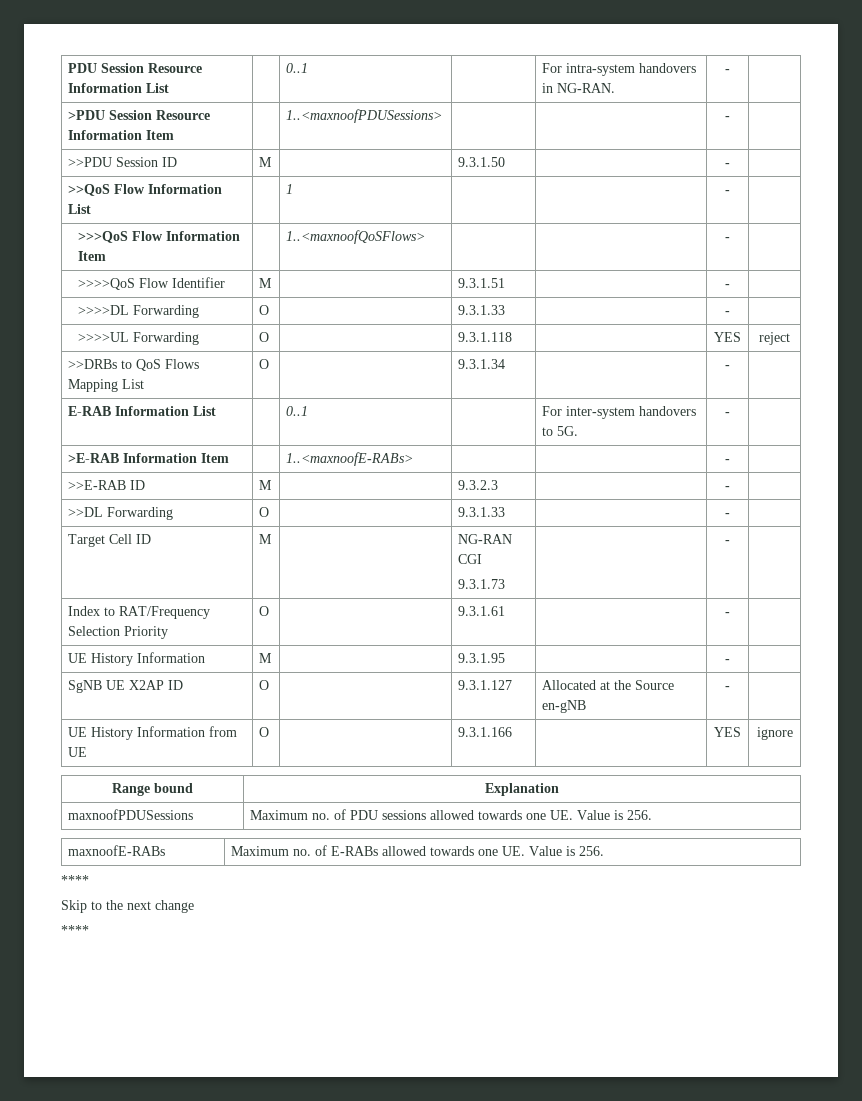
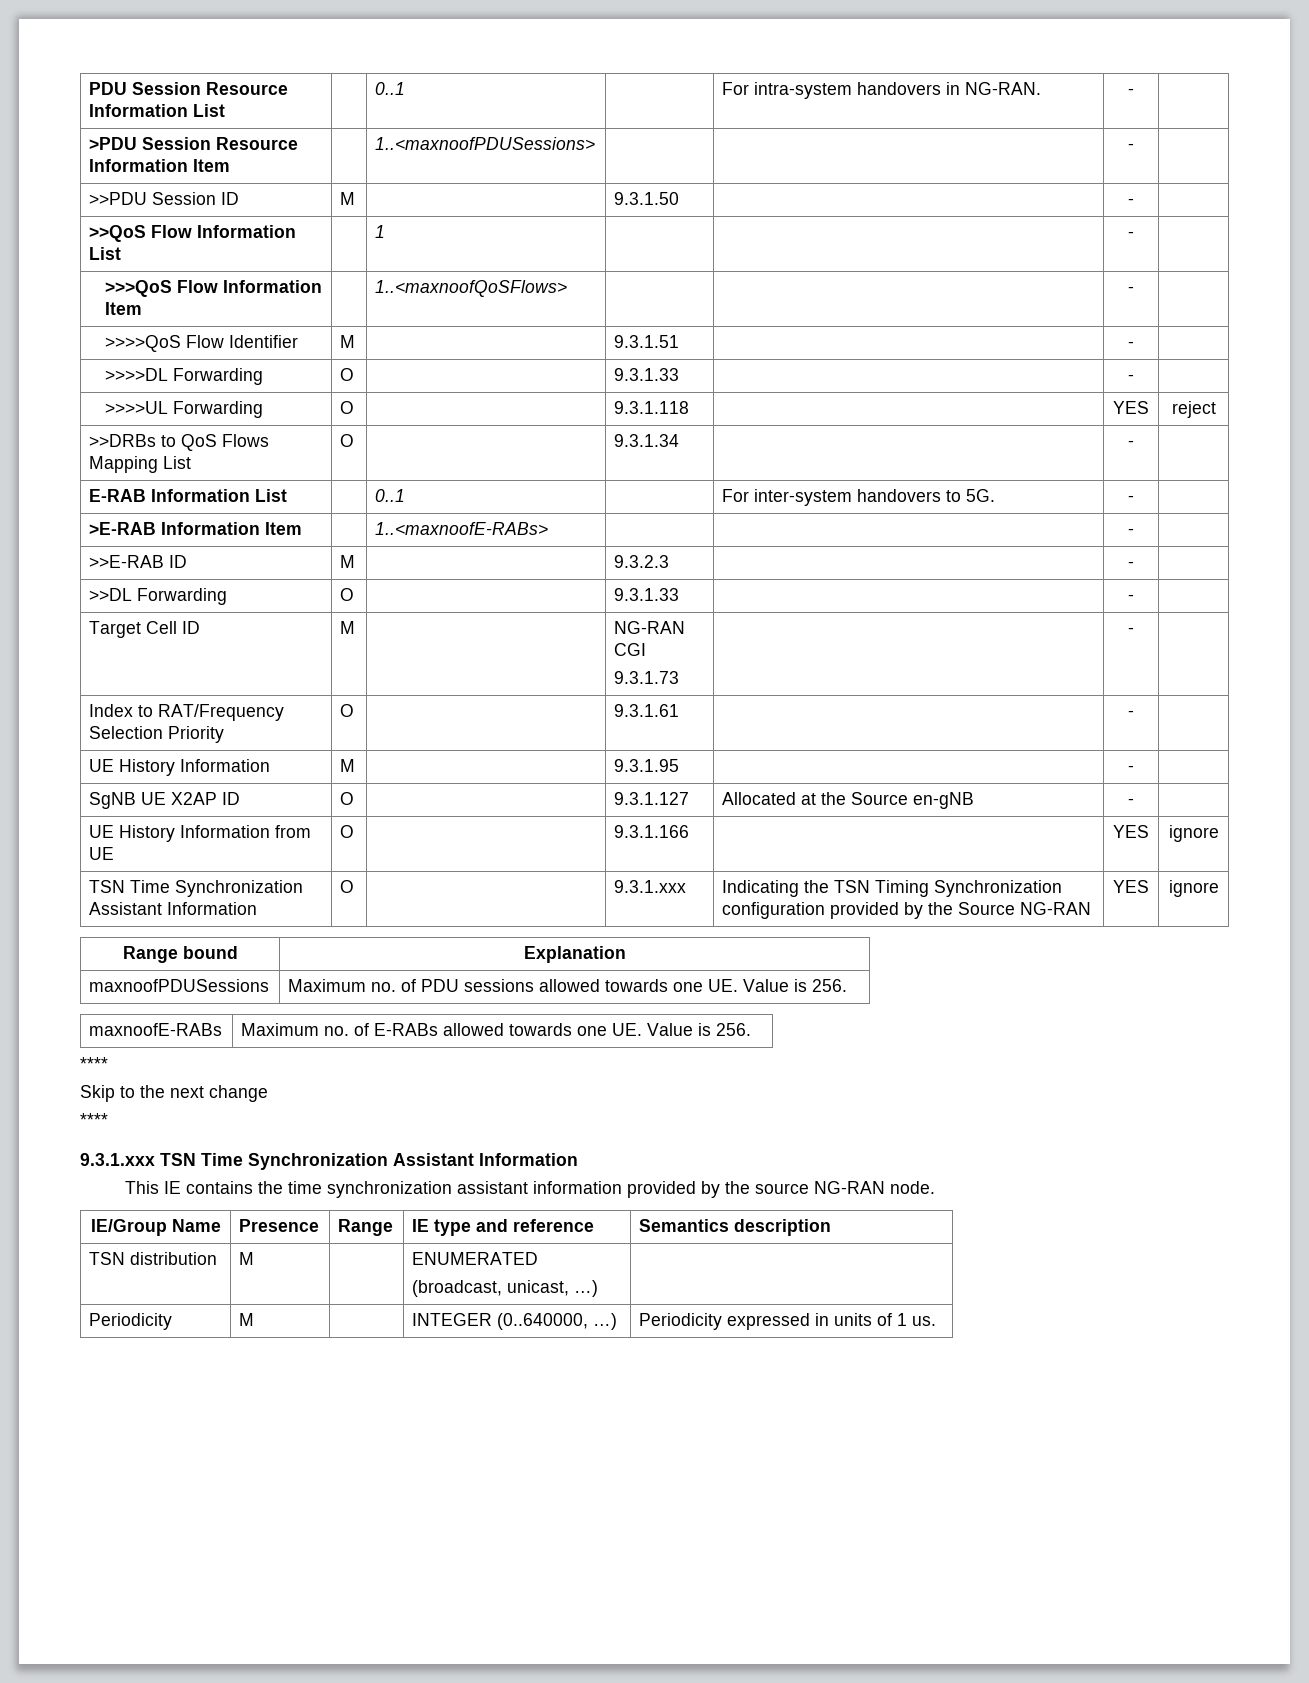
(793, 733) none -> [89,880,304,897] [89,902,258,915] [340,880,355,893] [614,880,687,893] [722,880,1063,897] [722,902,1092,919] [1113,880,1149,893] [1168,880,1219,897] // TSN Time Synchronization Assistant Information | O | | 9.3.1.xxx | Indicating the TSN Timing Synchronization configuration provided by the Source NG-RAN | YES | ignore
(89, 930) none -> [80,1153,578,1170] [124,1181,935,1198] [90,1219,221,1236] [239,1219,320,1232] [338,1219,394,1236] [412,1219,595,1236] [639,1219,832,1236] [89,1252,218,1265] [239,1252,255,1265] [412,1252,539,1265] [412,1280,599,1297] [89,1313,173,1330] [239,1313,255,1326] [412,1313,618,1330] [639,1313,937,1330] // 9.3.1.xxx TSN Time Synchronization Assistant Information // This IE contains the time synchronization assistant information provided by the source NG-RAN node. // IE/Group Name | Presence | Range | IE type and reference | Semantics description // TSN distribution | M | | ENUMERATED // (broadcast, unicast, …) | // Periodicity | M | | INTEGER (0..640000, …) | Periodicity expressed in units of 1 us.

